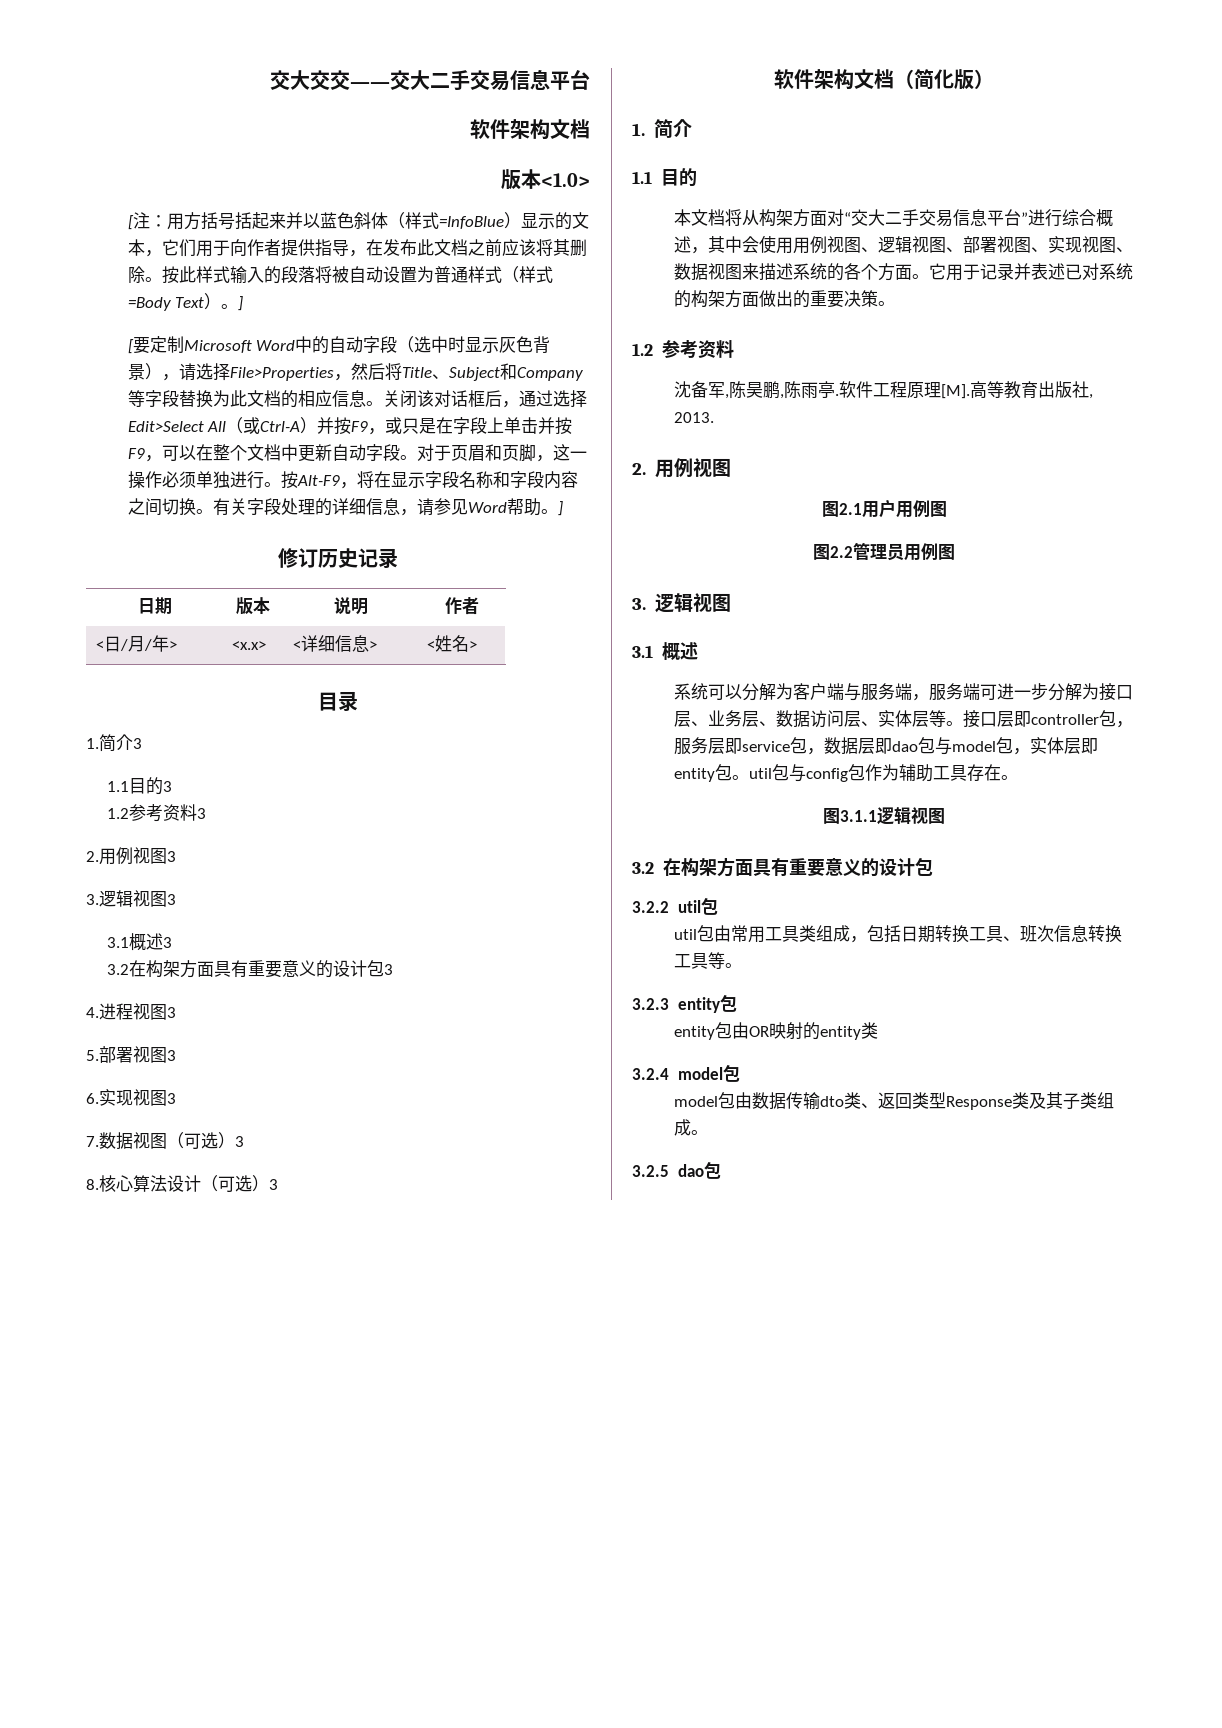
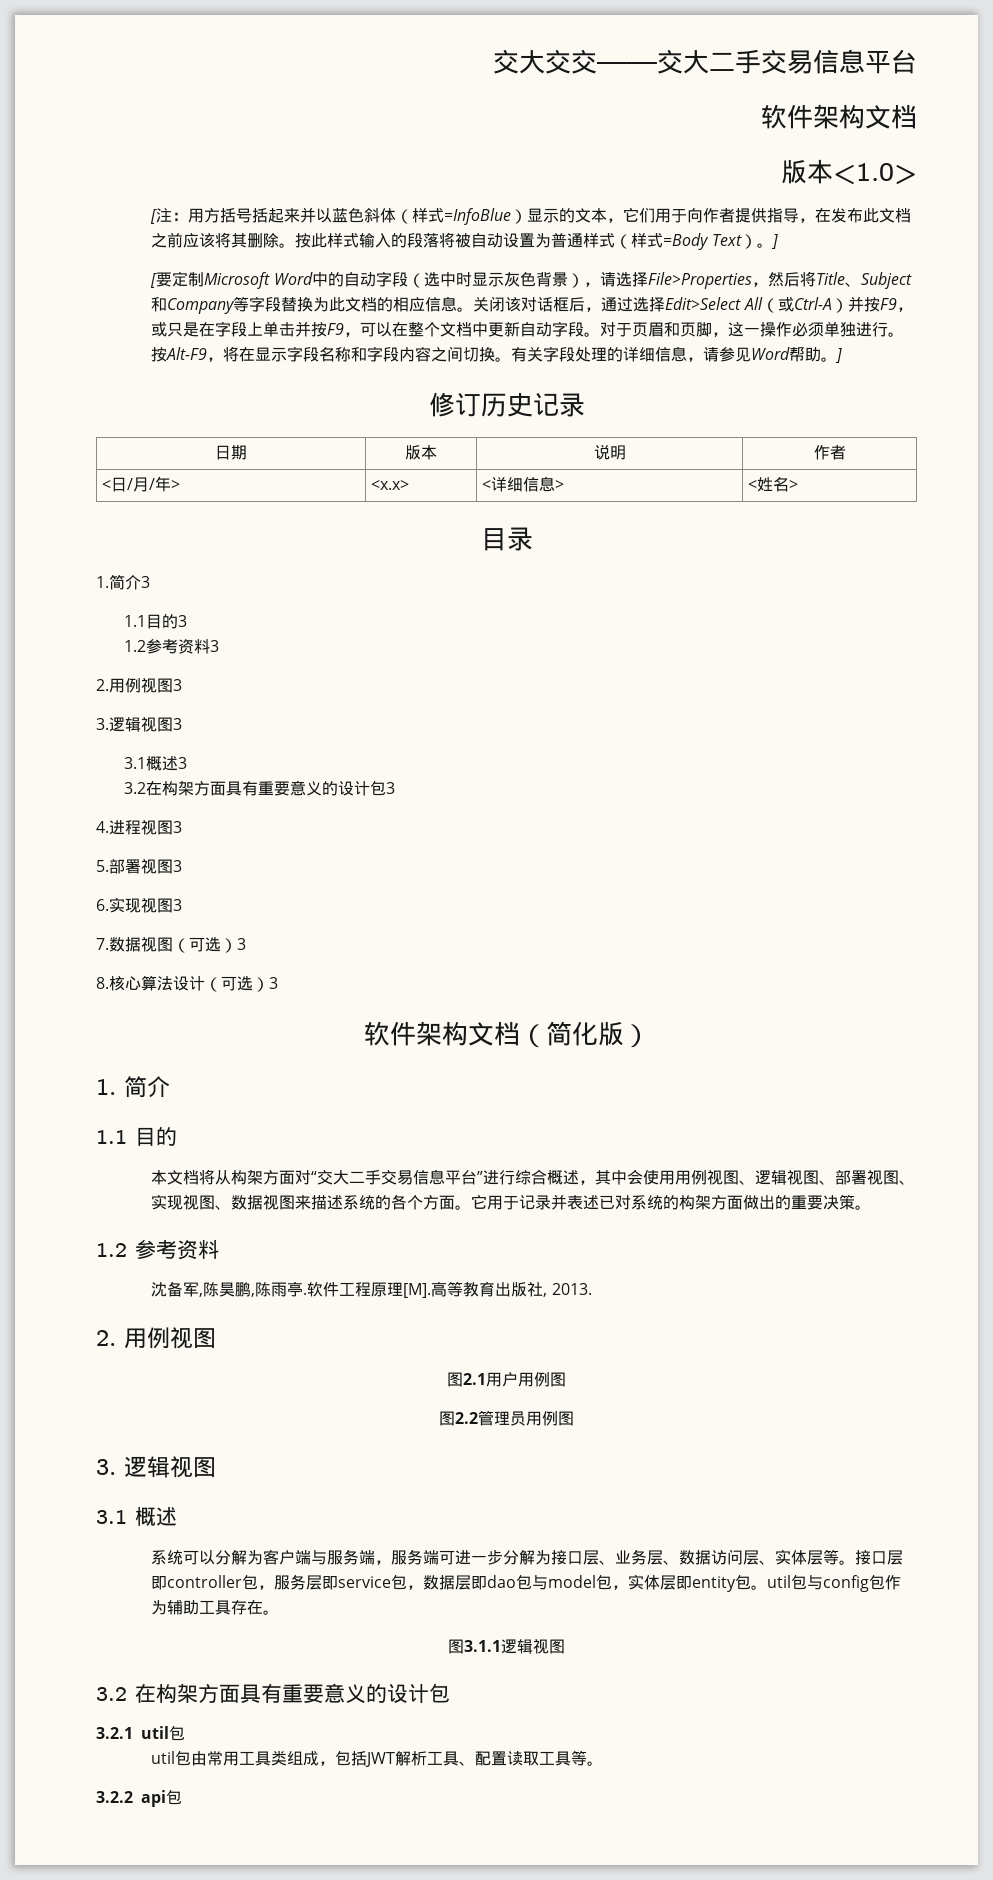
[632,901,669,913] 3.2.2 -> [96,1727,133,1739] 3.2.1
[900,925,1122,943] 日期转换工具、班次信息转换 -> [365,1751,540,1767] JWT解析工具、配置读取
[632,994,737,1013] [673,1022,878,1040] [632,1064,740,1082] [673,1092,1114,1110] [673,1119,708,1136] [632,1161,721,1179] 3.2.3 entity包 // entity包由OR映射的entity类 // 3.2.4 model包 // model包由数据传输dto类、返回类型Response类及其子类组成。 // 3.2.5 dao包 -> [96,1789,182,1807] 3.2.2 api包

